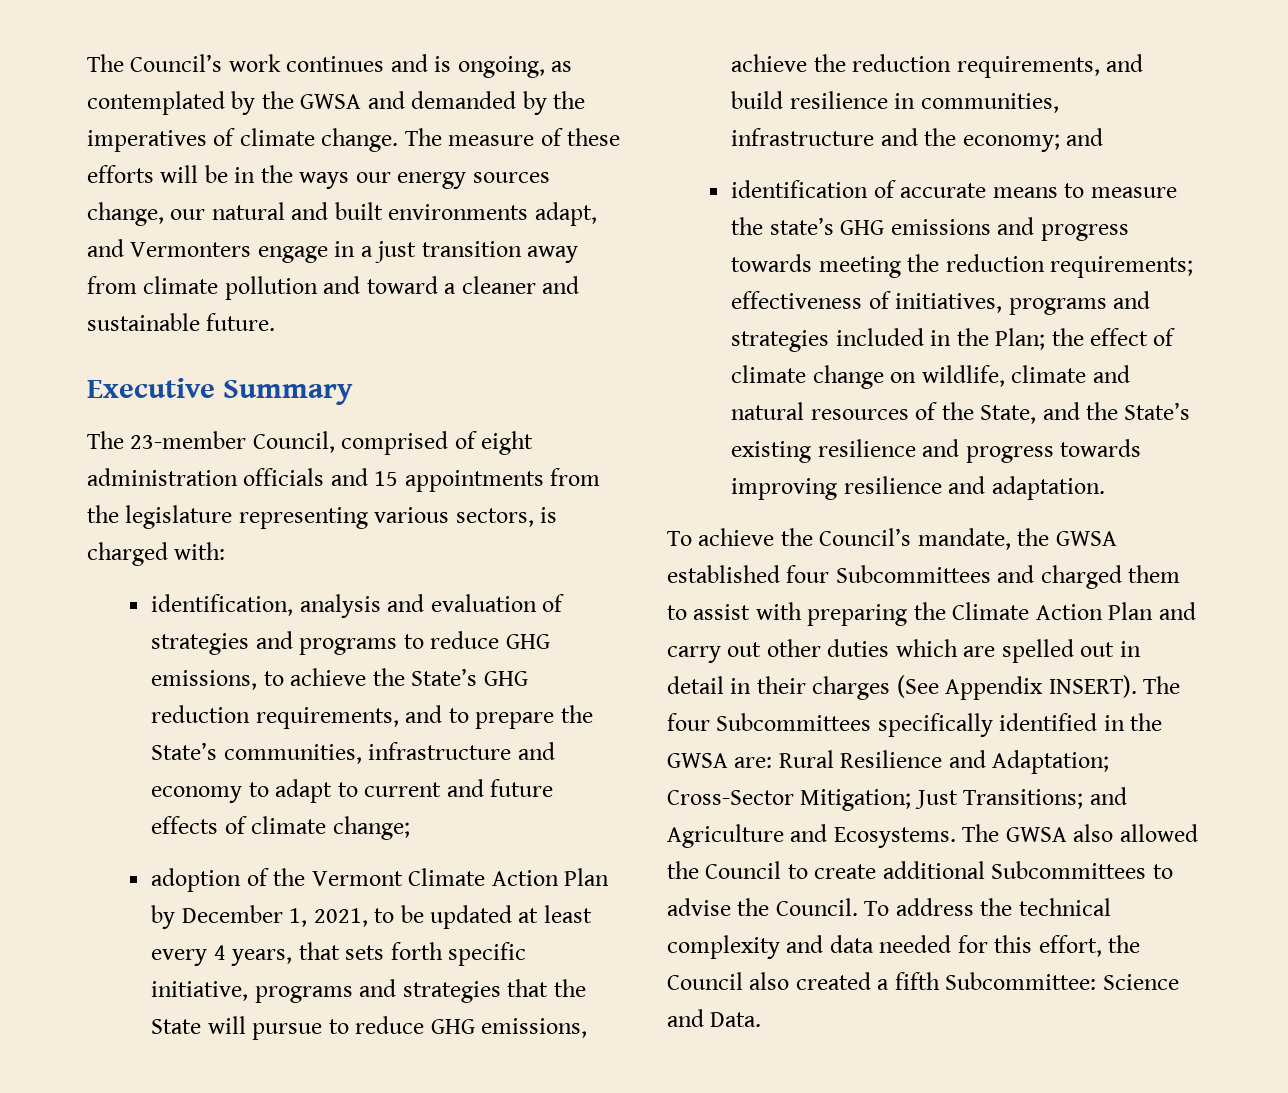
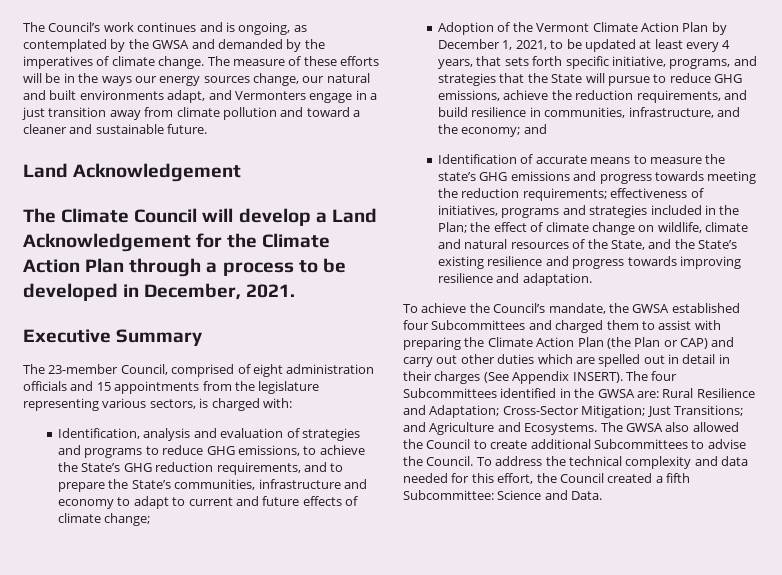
(276, 322) none -> [23,163,242,182] [23,208,377,226] [23,233,331,252] [23,258,346,277] [23,283,296,301] // Land Acknowledgement // The Climate Council will develop a Land Acknowledgement for the Climate Action Plan through a process to be developed in December, 2021.
[151,594,294,616] identification, -> [58,428,141,439] Identification,
[151,868,242,892] adoption -> [438,22,495,35] Adoption
[254,986,353,1003] programs -> [669,59,731,69] programs,
[731,128,875,146] infrastructure -> [628,107,714,118] infrastructure,
[731,180,869,198] identification -> [438,154,518,164] Identification
(1154, 611) none -> [606,337,708,349] (the Plan or CAP)
[877,713,993,737] specifically -> (497, 393) none
[749,972,790,990] also -> (604, 478) none

